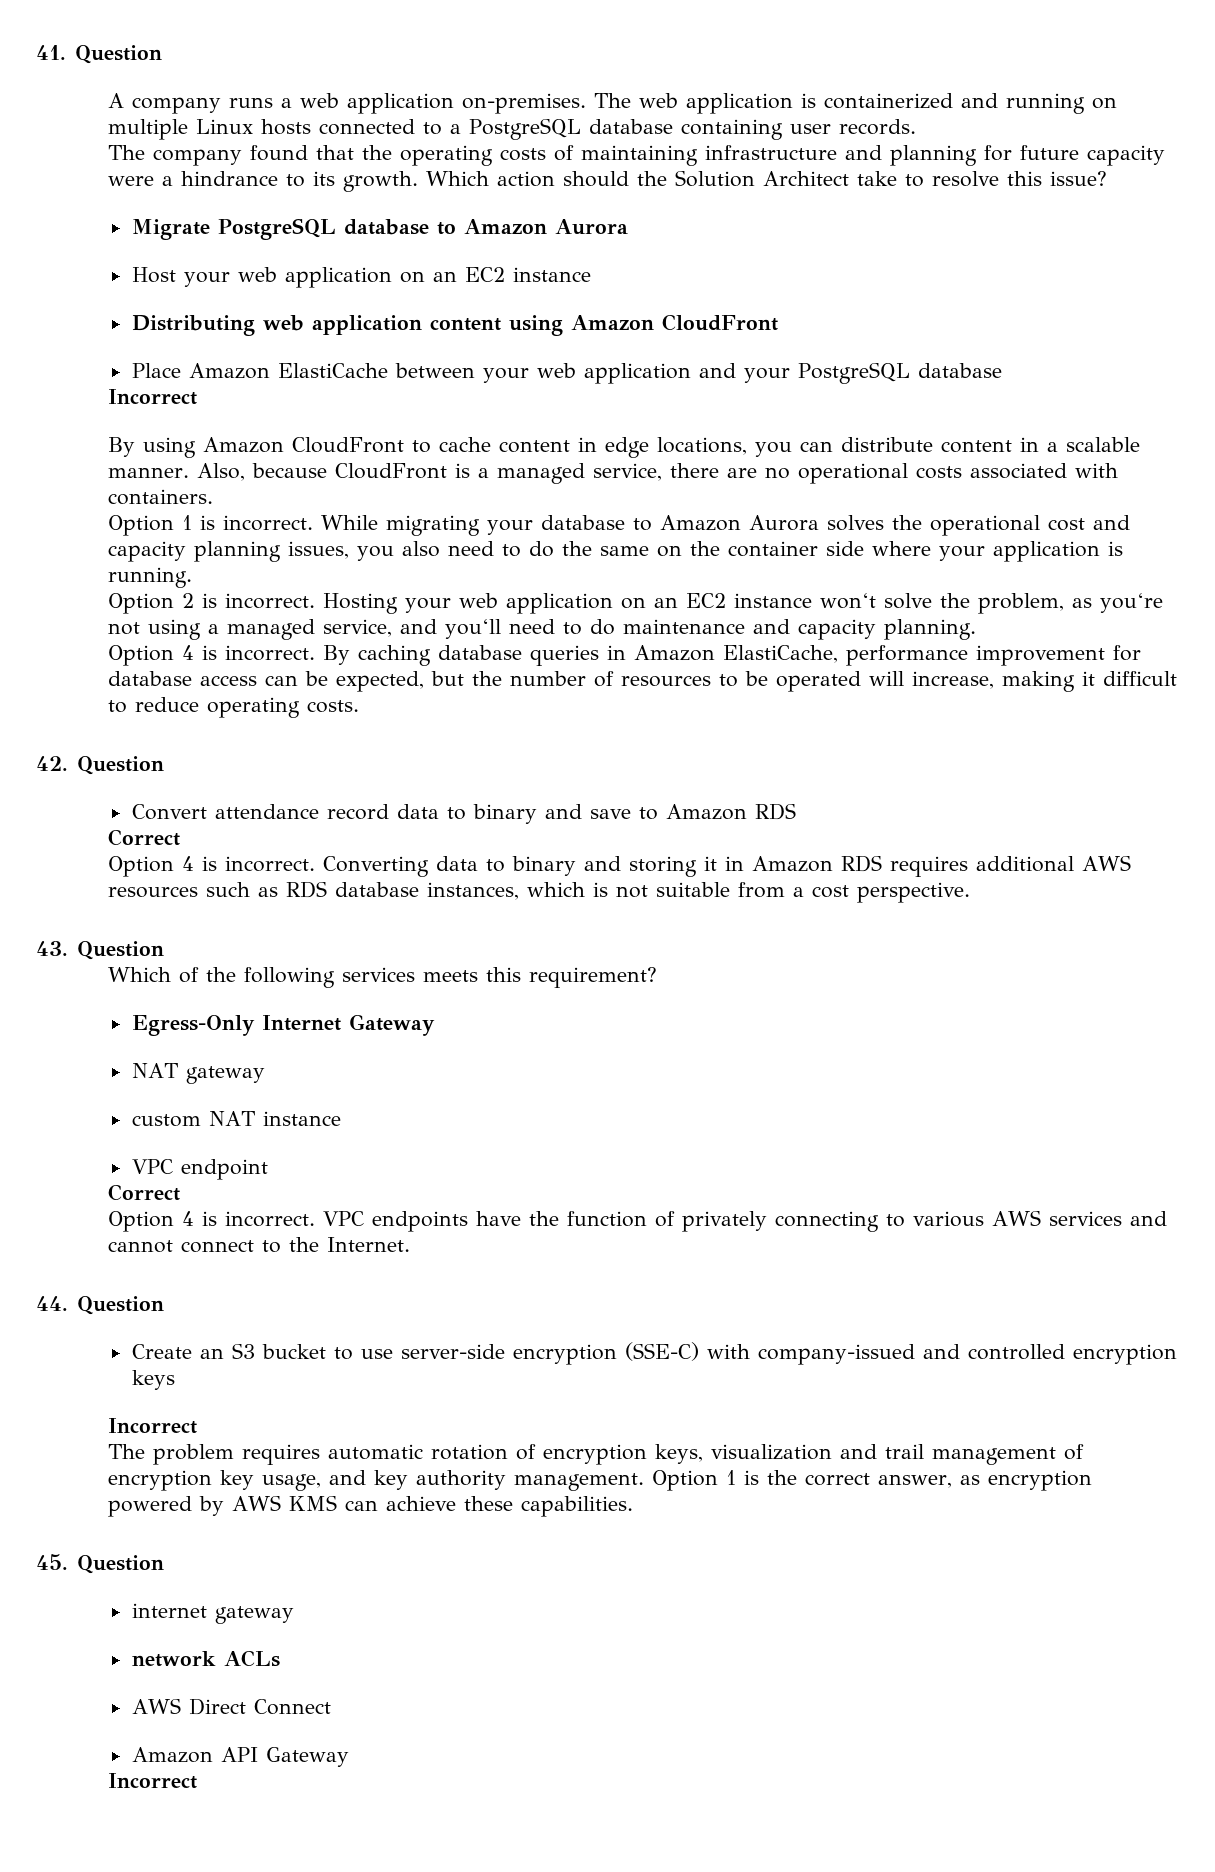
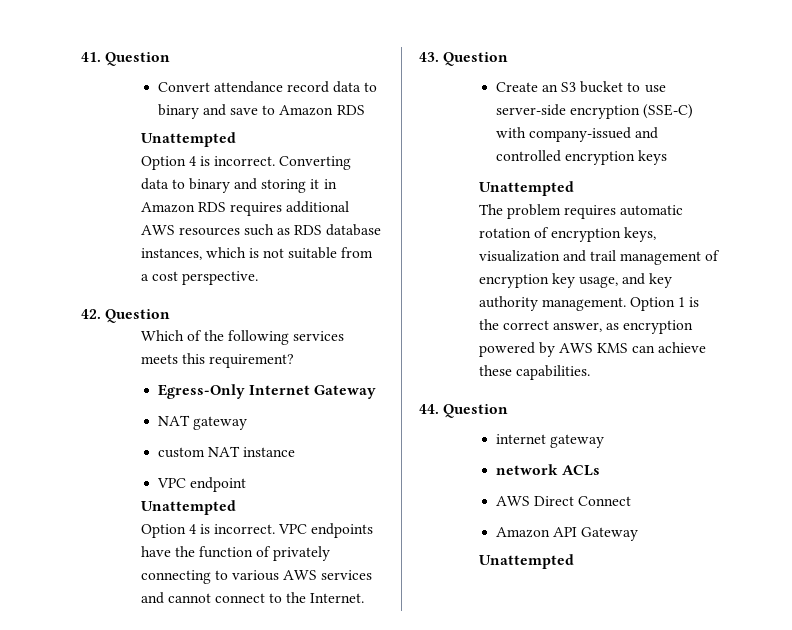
[107,93,1117,114] [107,118,916,140] [107,145,1165,166] [107,170,1107,192] [131,218,628,240] [131,267,591,288] [131,314,778,336] [131,362,1002,384] [107,389,197,405] [107,437,1140,458] [107,463,1118,484] [107,489,213,505] [107,515,1130,536] [107,541,1123,562] [107,567,192,588] [107,593,1163,614] [107,619,976,640] [107,645,1141,666] [107,671,1177,692] [107,697,359,718] [36,756,164,775] // A company runs a web application on-premises. The web application is containerized and running on multiple Linux hosts connected to a PostgreSQL database containing user records. // The company found that the operating costs of maintaining infrastructure and planning for future capacity were a hindrance to its growth. Which action should the Solution Architect take to resolve this issue? // Migrate PostgreSQL database to Amazon Aurora // Host your web application on an EC2 instance // Distributing web application content using Amazon CloudFront // Place Amazon ElastiCache between your web application and your PostgreSQL database // Incorrect // By using Amazon CloudFront to cache content in edge locations, you can distribute content in a scalable manner. Also, because CloudFront is a managed service, there are no operational costs associated with containers. // Option 1 is incorrect. While migrating your database to Amazon Aurora solves the operational cost and capacity planning issues, you also need to do the same on the container side where your application is running. // Option 2 is incorrect. Hosting your web application on an EC2 instance won‘t solve the problem, as you‘re not using a managed service, and you‘ll need to do maintenance and capacity planning. // Option 4 is incorrect. By caching database queries in Amazon ElastiCache, performance improvement for database access can be expected, but the number of resources to be operated will increase, making it difficult to reduce operating costs. // 42. Question -> (171, 59) none
[107,829,180,846] Correct -> [140,132,236,147] Unattempted
[36,941,68,956] 43. -> [81,309,101,319] 42.
[107,1184,180,1201] Correct -> [140,500,236,515] Unattempted
[36,1296,68,1311] 44. -> [419,52,439,62] 43.
[107,1418,197,1434] Incorrect -> [478,181,574,196] Unattempted
[36,1554,68,1570] 45. -> [419,404,439,414] 44.
[107,1773,197,1789] Incorrect -> [478,554,574,569] Unattempted

